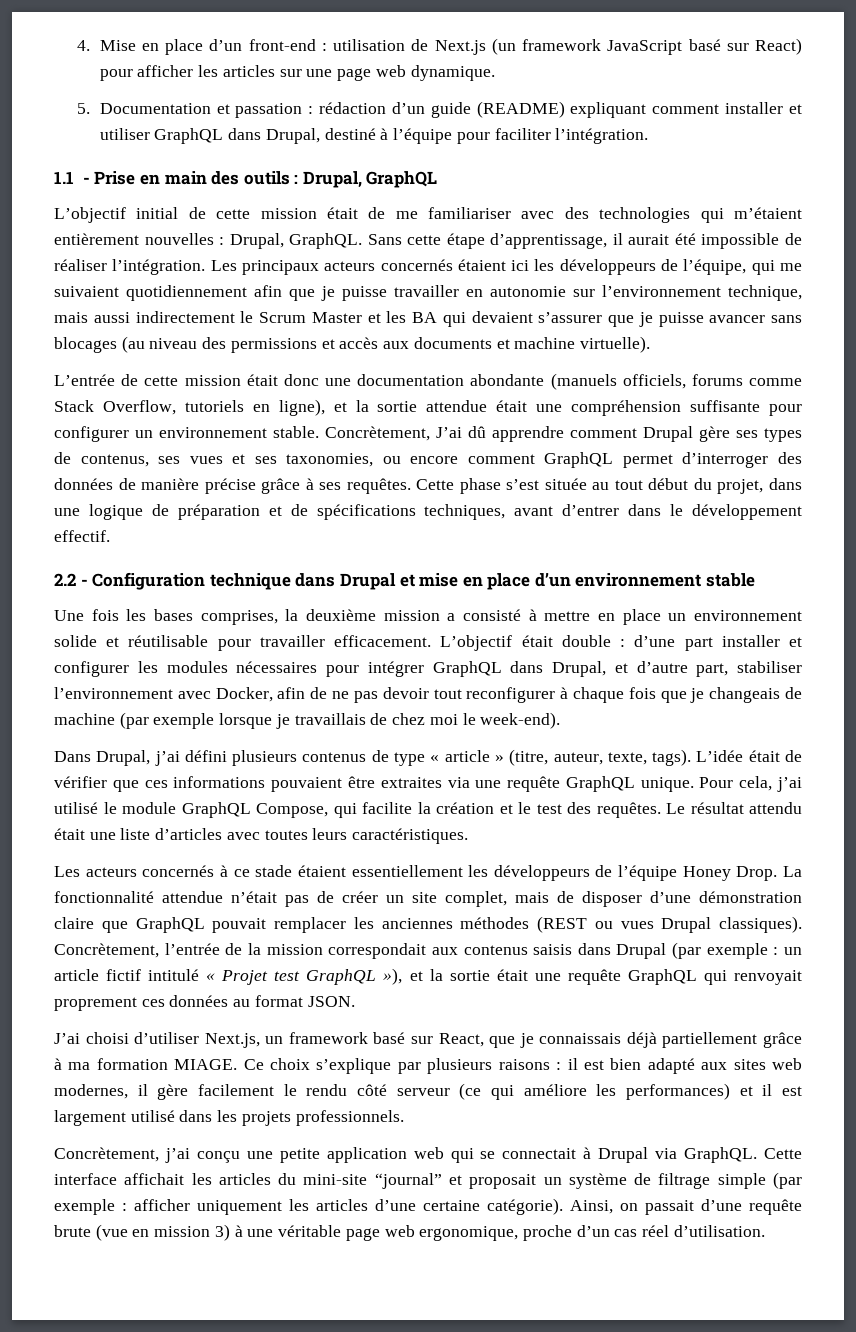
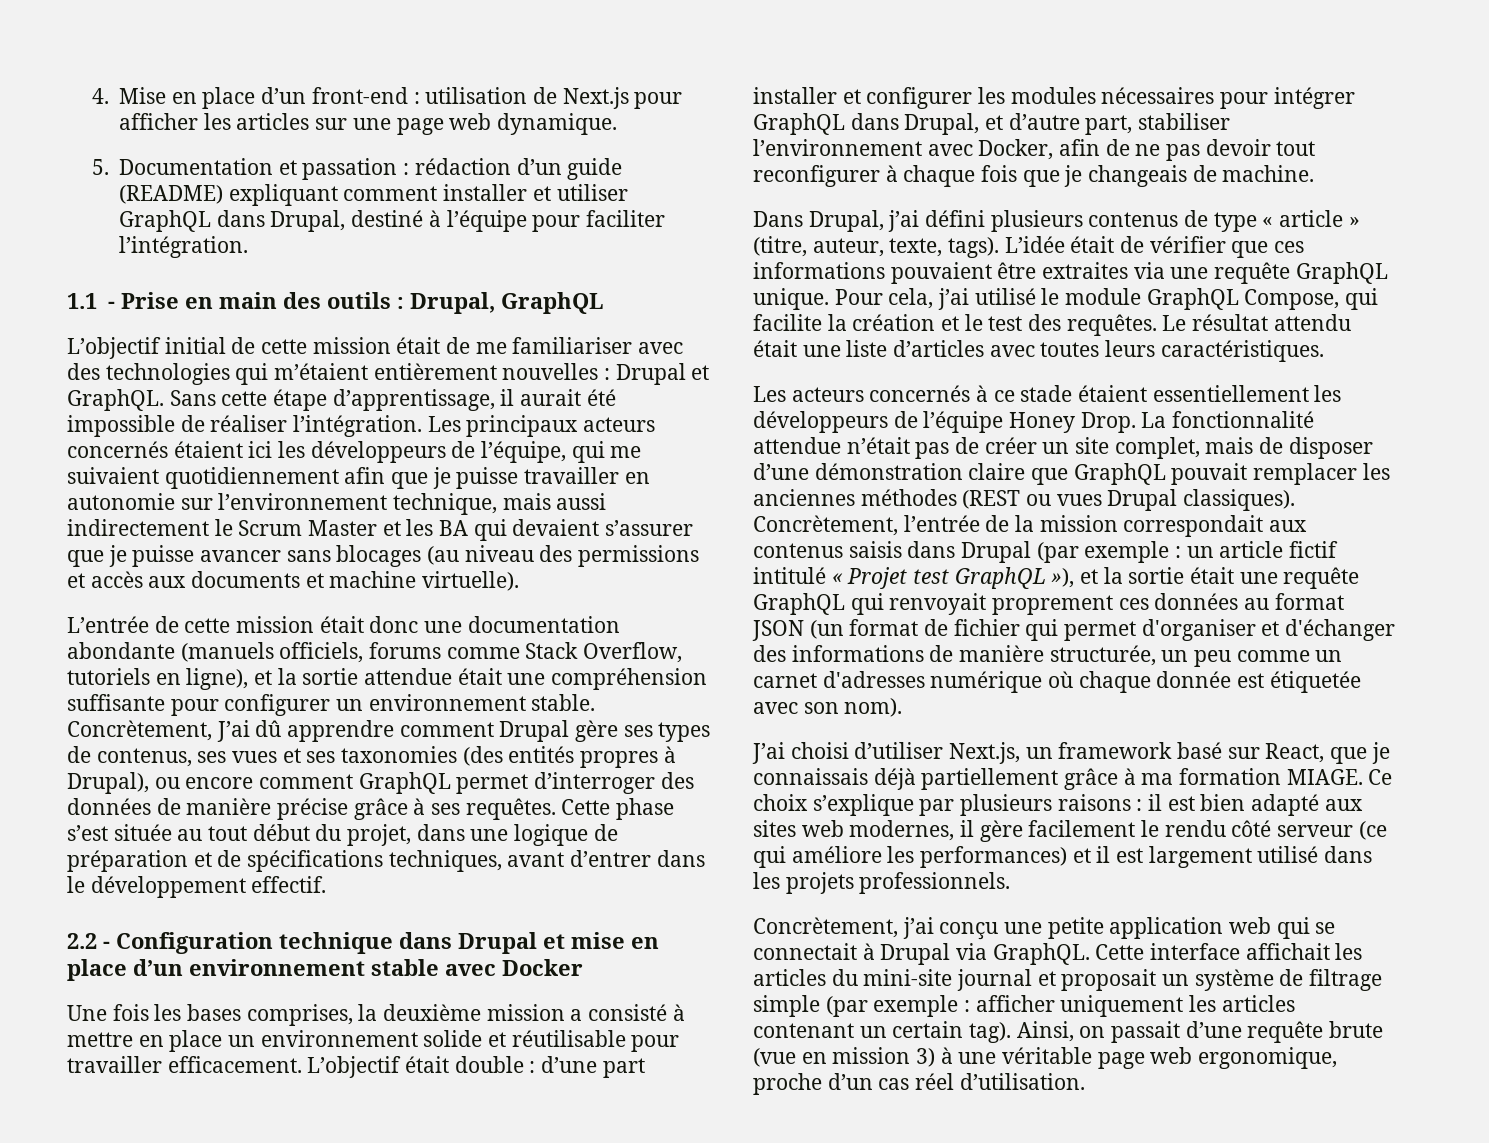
[491,38,802,55] (un framework JavaScript basé sur React) -> (629, 98) none
[229,233,284,249] Drupal, -> [615,363,710,385] Drupal et
[286,453,374,467] taxonomies, -> [341,746,676,768] [67,772,149,794] taxonomies (des entités propres à Drupal),
(756, 580) none -> [445,959,583,976] avec Docker
[54,712,561,729] machine (par exemple lorsque je travaillais de chez moi le week-end). -> [1222,165,1315,182] machine.
[307,996,355,1007] JSON. -> [752,619,1396,641] [753,645,1343,667] [753,671,1361,693] [753,698,903,717] JSON (un format de fichier qui permet d'organiser et d'échanger des informations de manière structurée, un peu comme un carnet d'adresses numérique où chaque donnée est étiquetée avec son nom).
[374,1173,442,1189] “journal” -> [957,969,1033,991] journal
[375,1198,563,1215] d’une certaine catégorie). -> [753,1021,1012,1043] contenant un certain tag).

